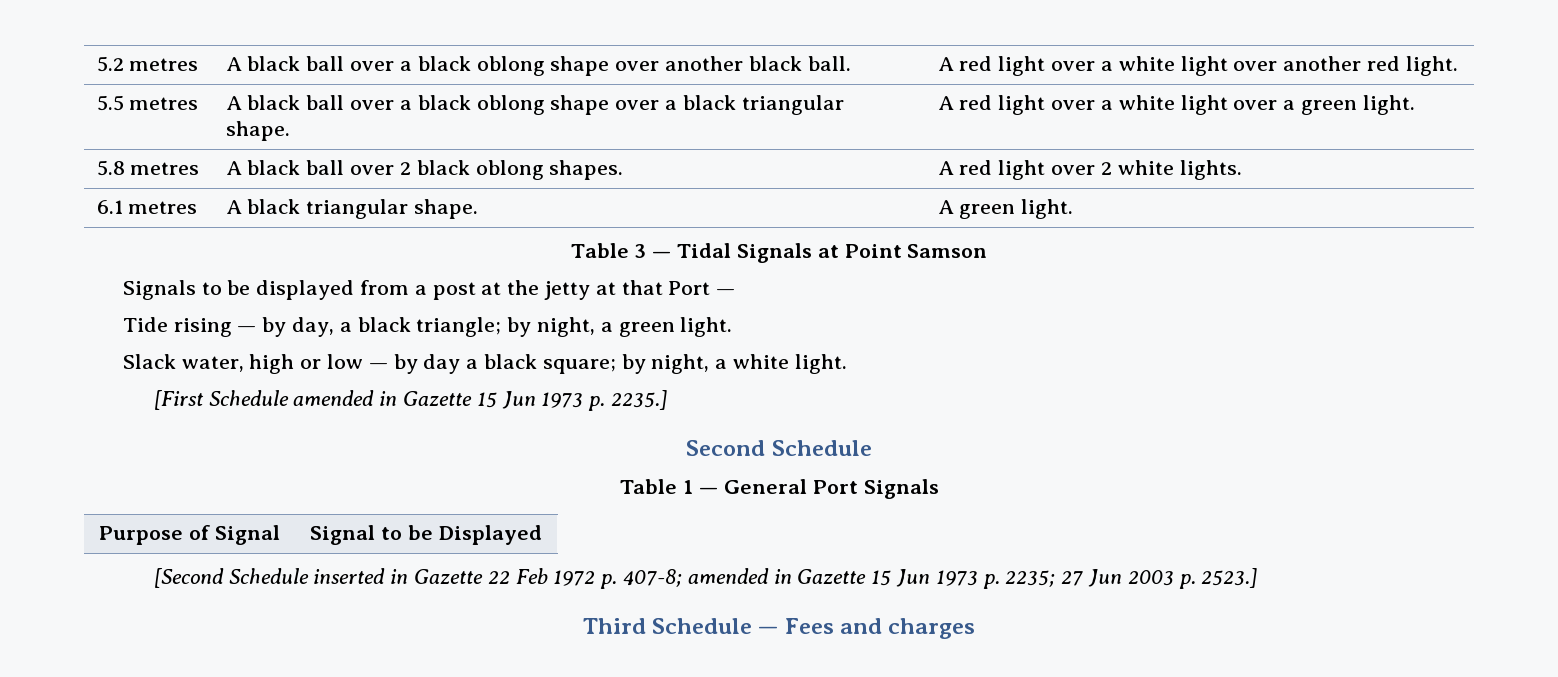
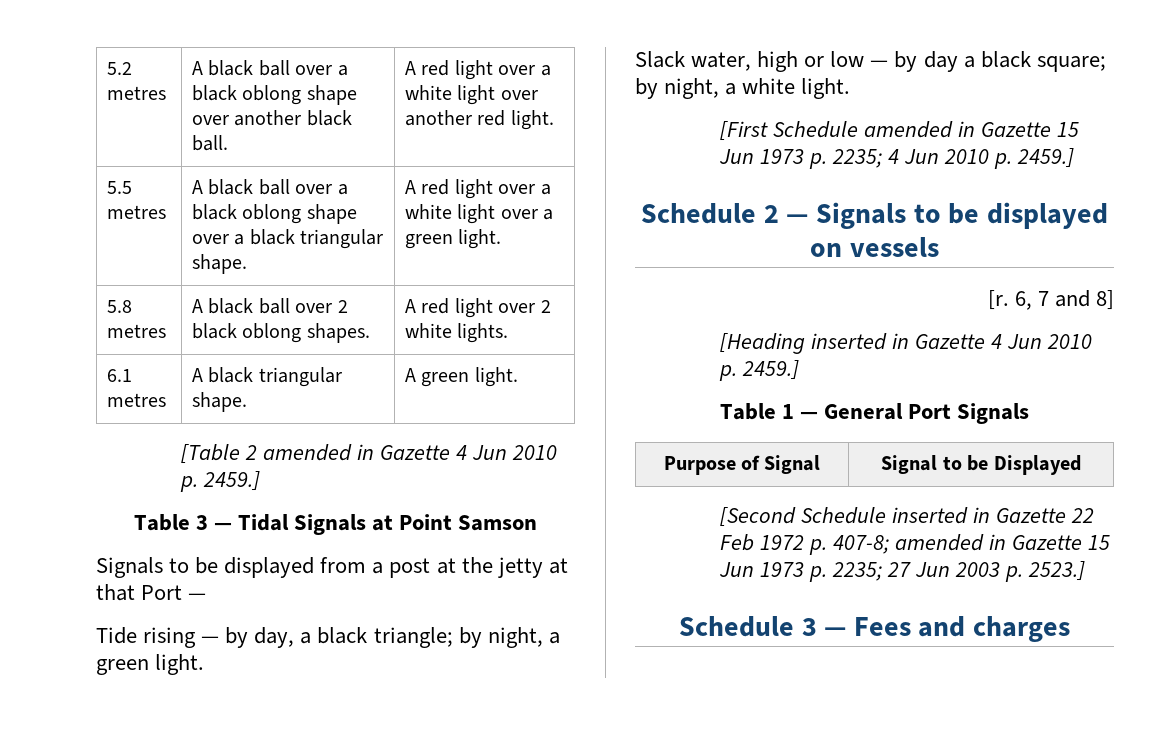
(1074, 209) none -> [180,444,558,464] [179,471,260,492] // [Table 2 amended in Gazette 4 Jun 2010 p. 2459.]
[610,390,667,410] [686,440,872,456] 2235.] // Second Schedule -> [832,148,1075,169] [641,202,1108,229] [810,237,939,257] [987,290,1114,310] [719,333,1093,354] [718,360,799,381] 2235; 4 Jun 2010 p. 2459.] // Schedule 2 — Signals to be displayed on vessels // [r. 6, 7 and 8] // [Heading inserted in Gazette 4 Jun 2010 p. 2459.]
[582,618,752,634] Third Schedule -> [679,616,817,637] Schedule 3

